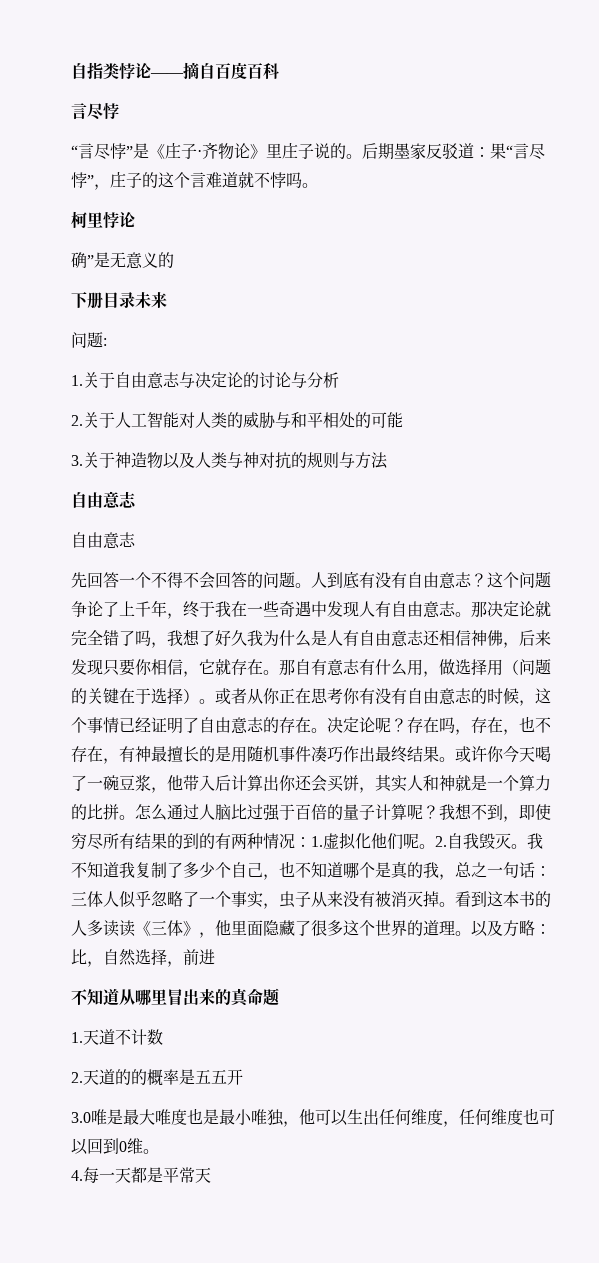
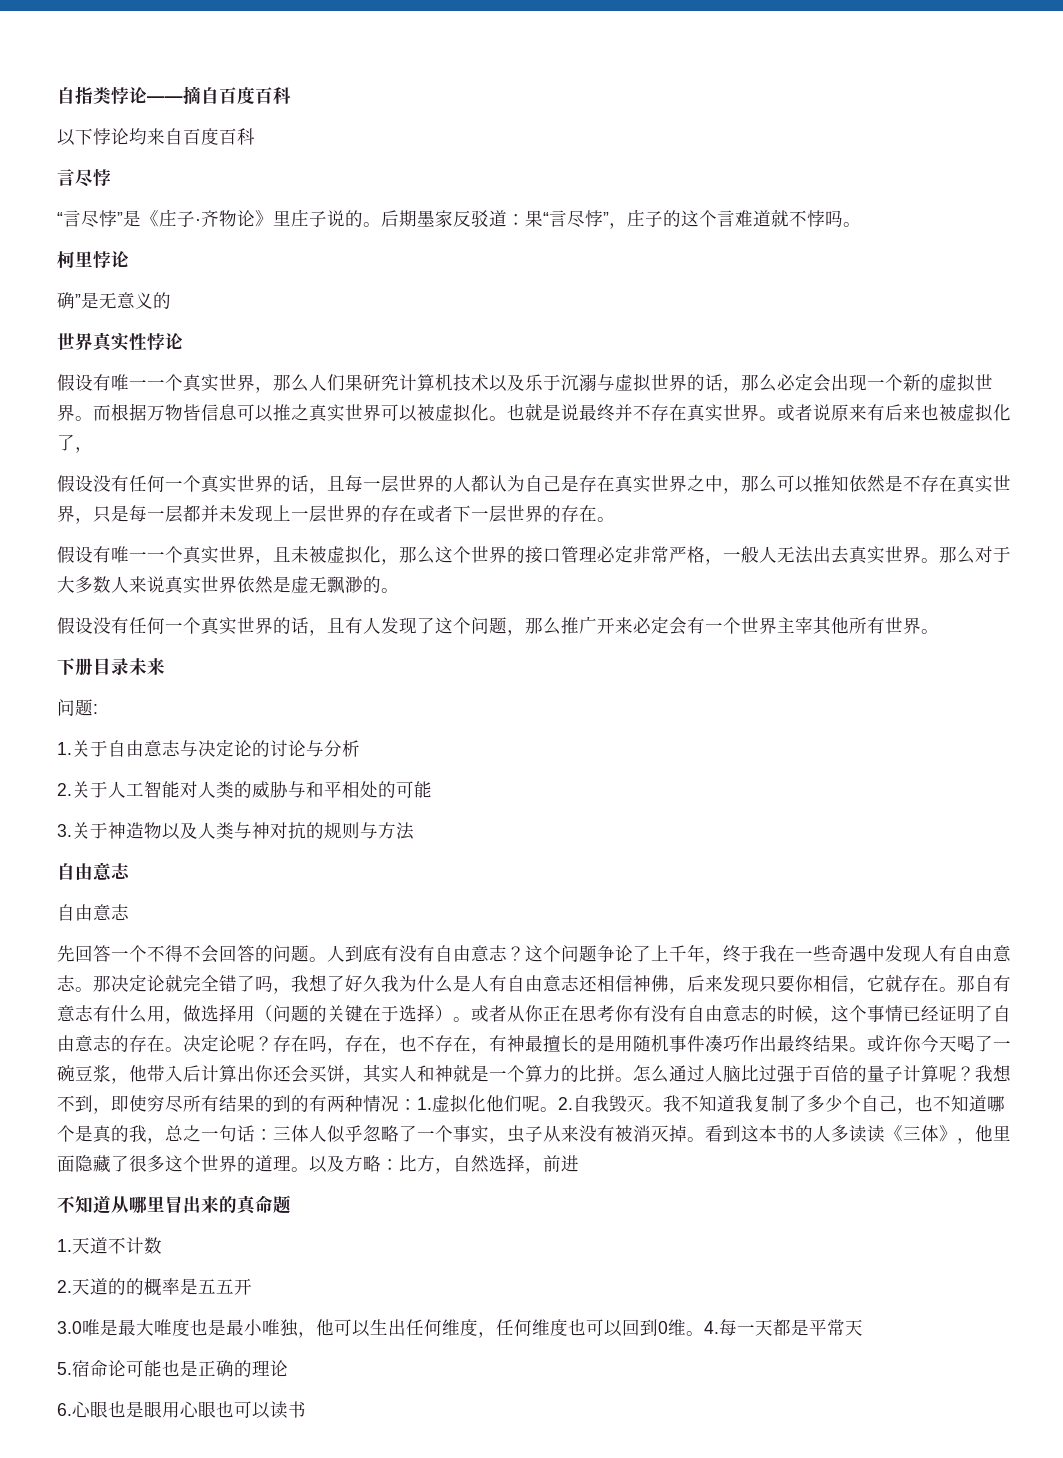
(279, 71) none -> [57,128,255,146] // 以下悖论均来自百度百科
(174, 260) none -> [57,332,183,352] [57,373,993,393] [57,403,1011,422] [57,434,93,453] [57,475,1011,494] [57,505,615,524] [57,545,1011,565] [57,576,399,594] [57,616,939,636] // 世界真实性悖论 // 假设有唯一一个真实世界，那么人们果研究计算机技术以及乐于沉溺与虚拟世界的话，那么必定会出现一个新的虚拟世界。而根据万物皆信息可以推之真实世界可以被虚拟化。也就是说最终并不存在真实世界。或者说原来有后来也被虚拟化了， // 假设没有任何一个真实世界的话，且每一层世界的人都认为自己是存在真实世界之中，那么可以推知依然是不存在真实世界，只是每一层都并未发现上一层世界的存在或者下一层世界的存在。 // 假设有唯一一个真实世界，且未被虚拟化，那么这个世界的接口管理必定非常严格，一般人无法出去真实世界。那么对于大多数人来说真实世界依然是虚无飘渺的。 // 假设没有任何一个真实世界的话，且有人发现了这个问题，那么推广开来必定会有一个世界主宰其他所有世界。
(87, 957) none -> [417,1155,435,1172] 方
(159, 1151) // -> (704, 1333) none
(211, 1175) none -> [57,1360,288,1377] [57,1401,306,1419] // 5.宿命论可能也是正确的理论 // 6.心眼也是眼用心眼也可以读书

